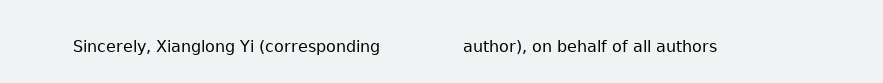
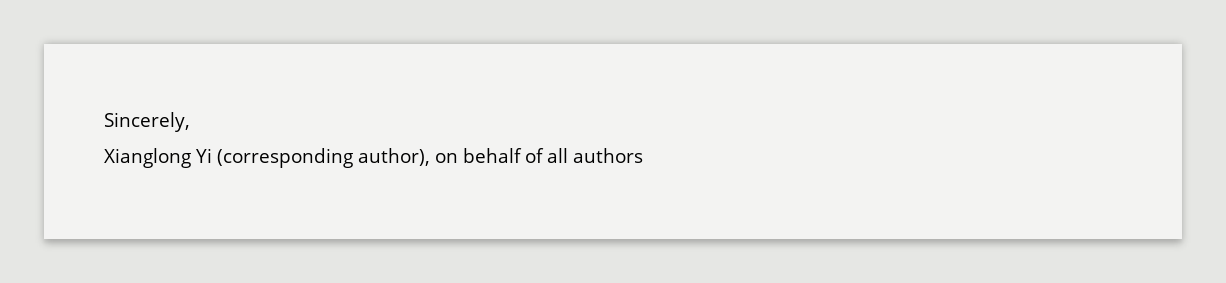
(151, 47) none -> (190, 122) //

